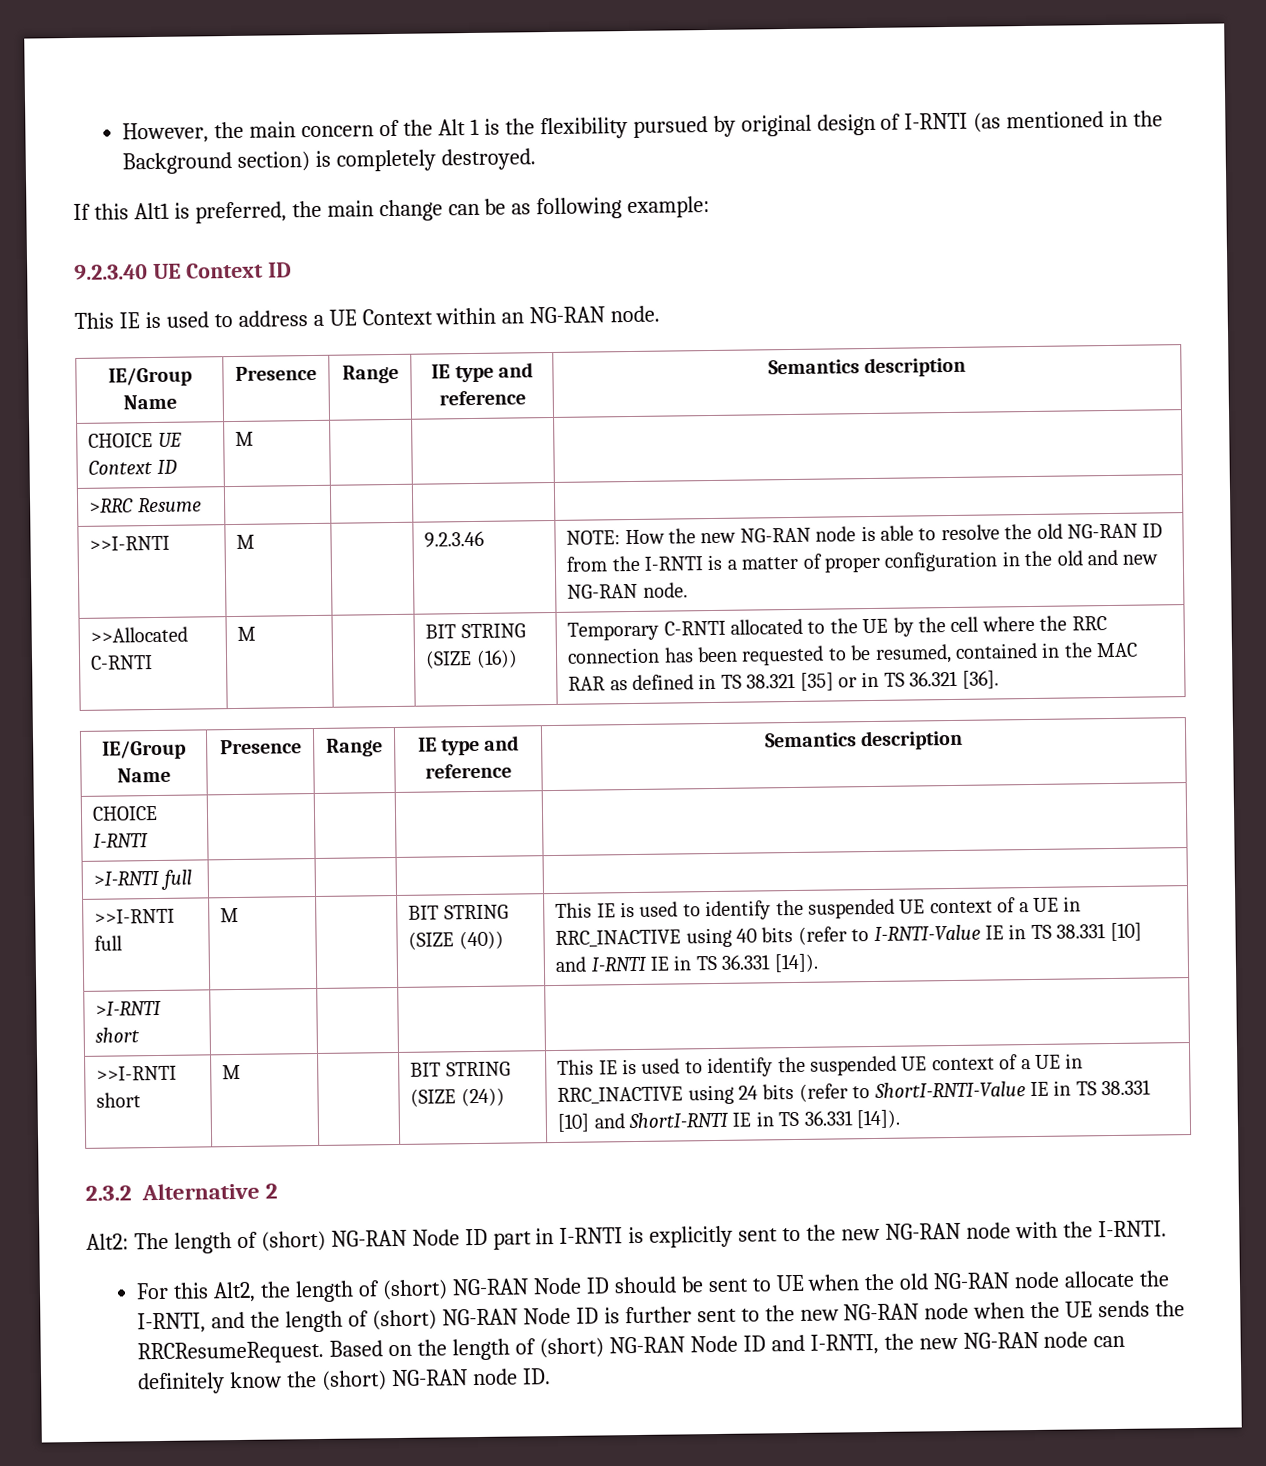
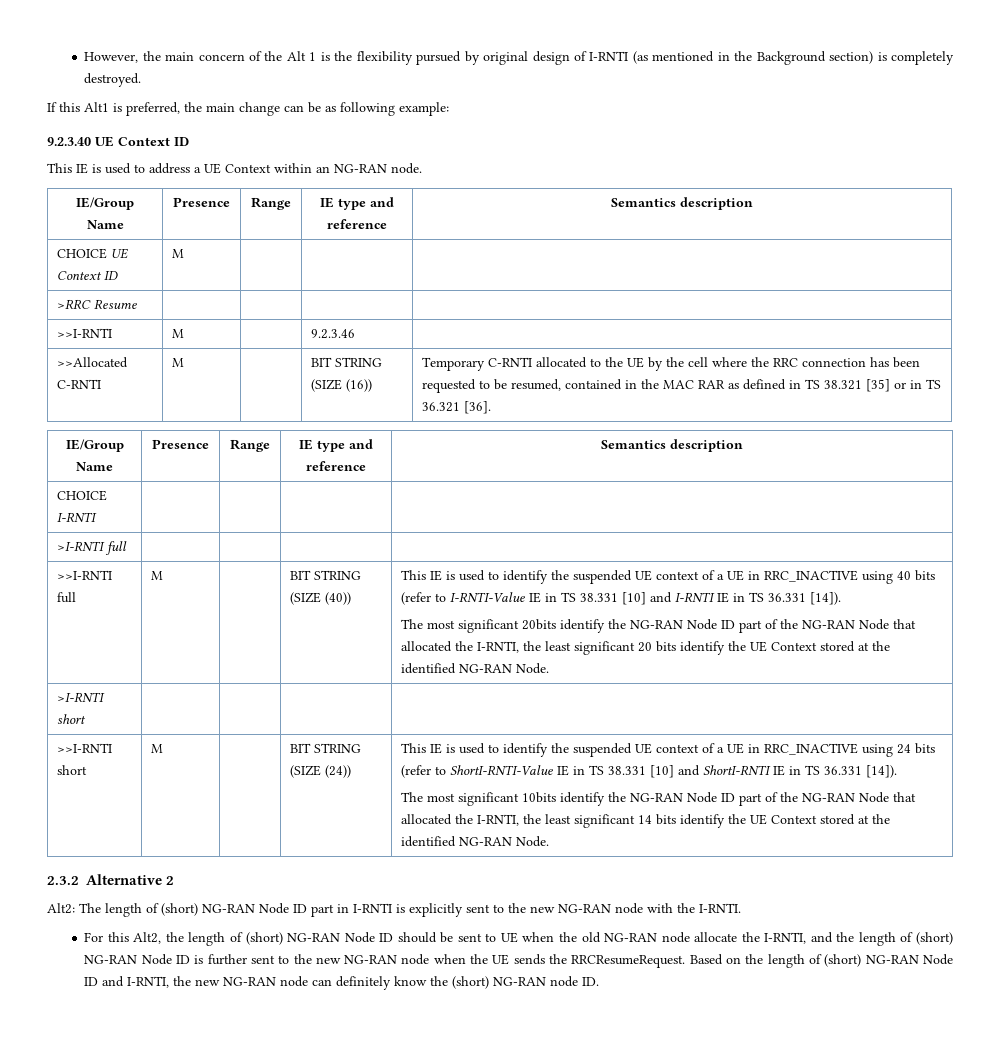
[566,523,1164,545] [566,549,1159,573] [567,582,688,599] NOTE: How the new NG-RAN node is able to resolve the old NG-RAN ID from the I-RNTI is a matter of proper configuration in the old and new NG-RAN node. -> (355, 334) none
(819, 963) none -> [400,619,916,633] [400,641,890,655] [400,663,549,674] // The most significant 20bits identify the NG-RAN Node ID part of the NG-RAN Node that allocated the I-RNTI, the least significant 20 bits identify the UE Context stored at the identified NG-RAN Node.
(900, 1119) none -> [400,792,916,806] [400,814,890,828] [400,836,549,847] // The most significant 10bits identify the NG-RAN Node ID part of the NG-RAN Node that allocated the I-RNTI, the least significant 14 bits identify the UE Context stored at the identified NG-RAN Node.

